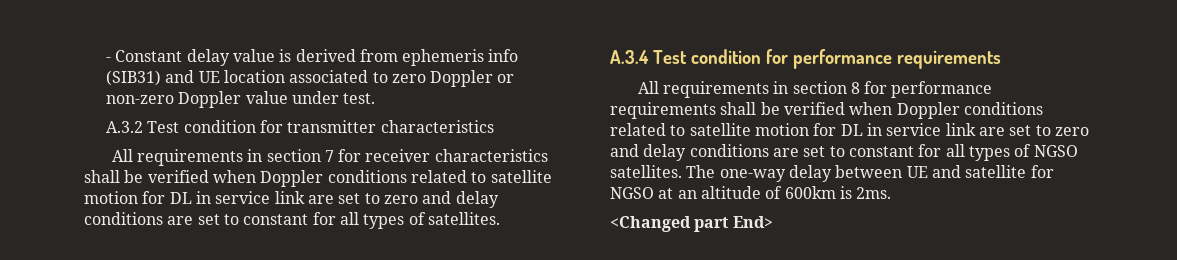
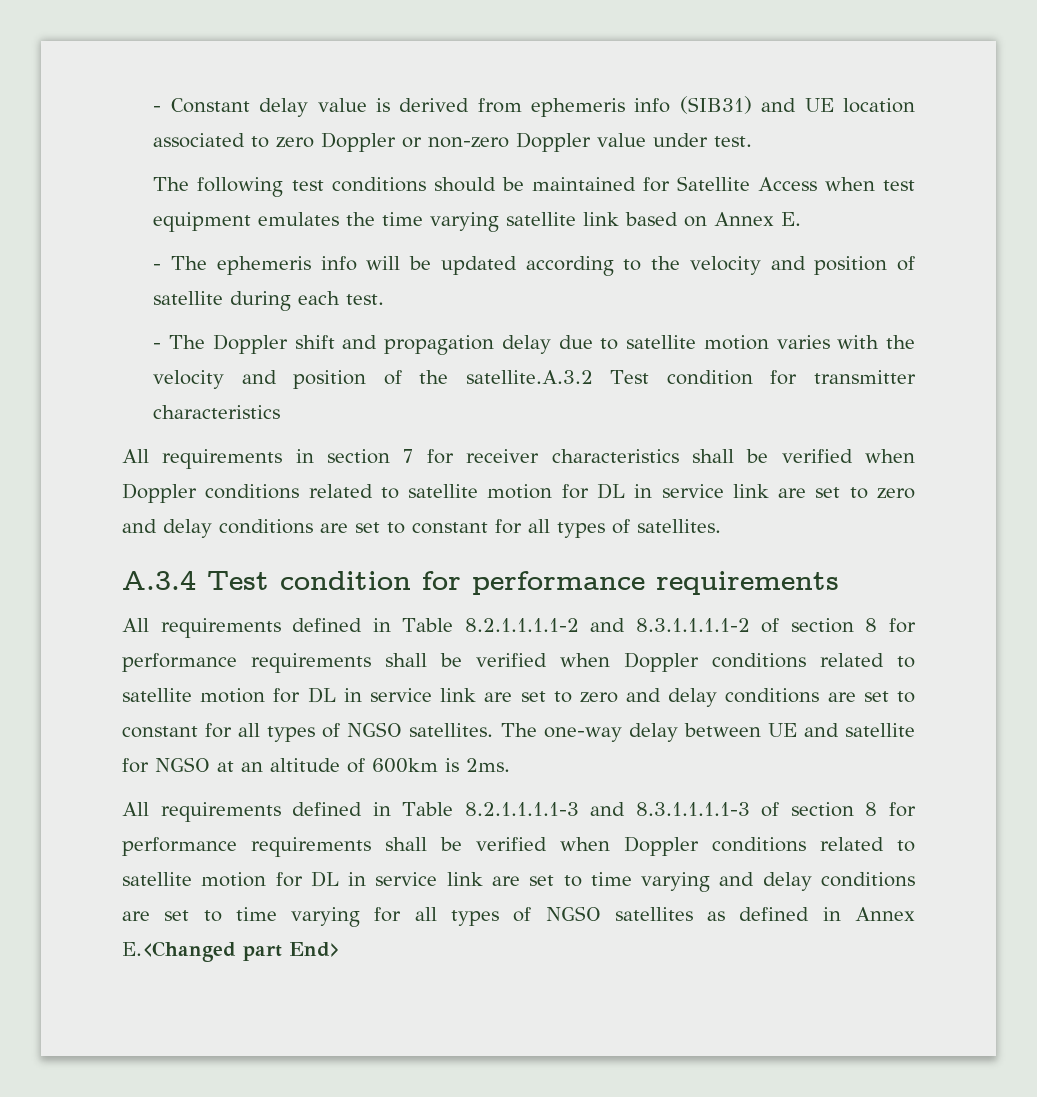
[105,121,143,133] A.3.2 -> [153,176,915,197] [153,212,802,232] [153,256,916,276] [153,291,385,311] [153,334,916,355] [153,370,593,389] The following test conditions should be maintained for Satellite Access when test equipment emulates the time varying satellite link based on Annex E. // - The ephemeris info will be updated according to the velocity and position of satellite during each test. // - The Doppler shift and propagation delay due to satellite motion varies with the velocity and position of the satellite.A.3.2
[773,81,789,94] in -> [292,618,780,633] defined in Table 8.2.1.1.1.1-2 and 8.3.1.1.1.1-2 of
[610,216,691,232] <Changed -> [122,802,916,822] [122,836,915,857] [122,871,916,892] [122,906,916,927] [122,941,236,962] All requirements defined in Table 8.2.1.1.1.1-3 and 8.3.1.1.1.1-3 of section 8 for performance requirements shall be verified when Doppler conditions related to satellite motion for DL in service link are set to time varying and delay conditions are set to time varying for all types of NGSO satellites as defined in Annex E.<Changed

